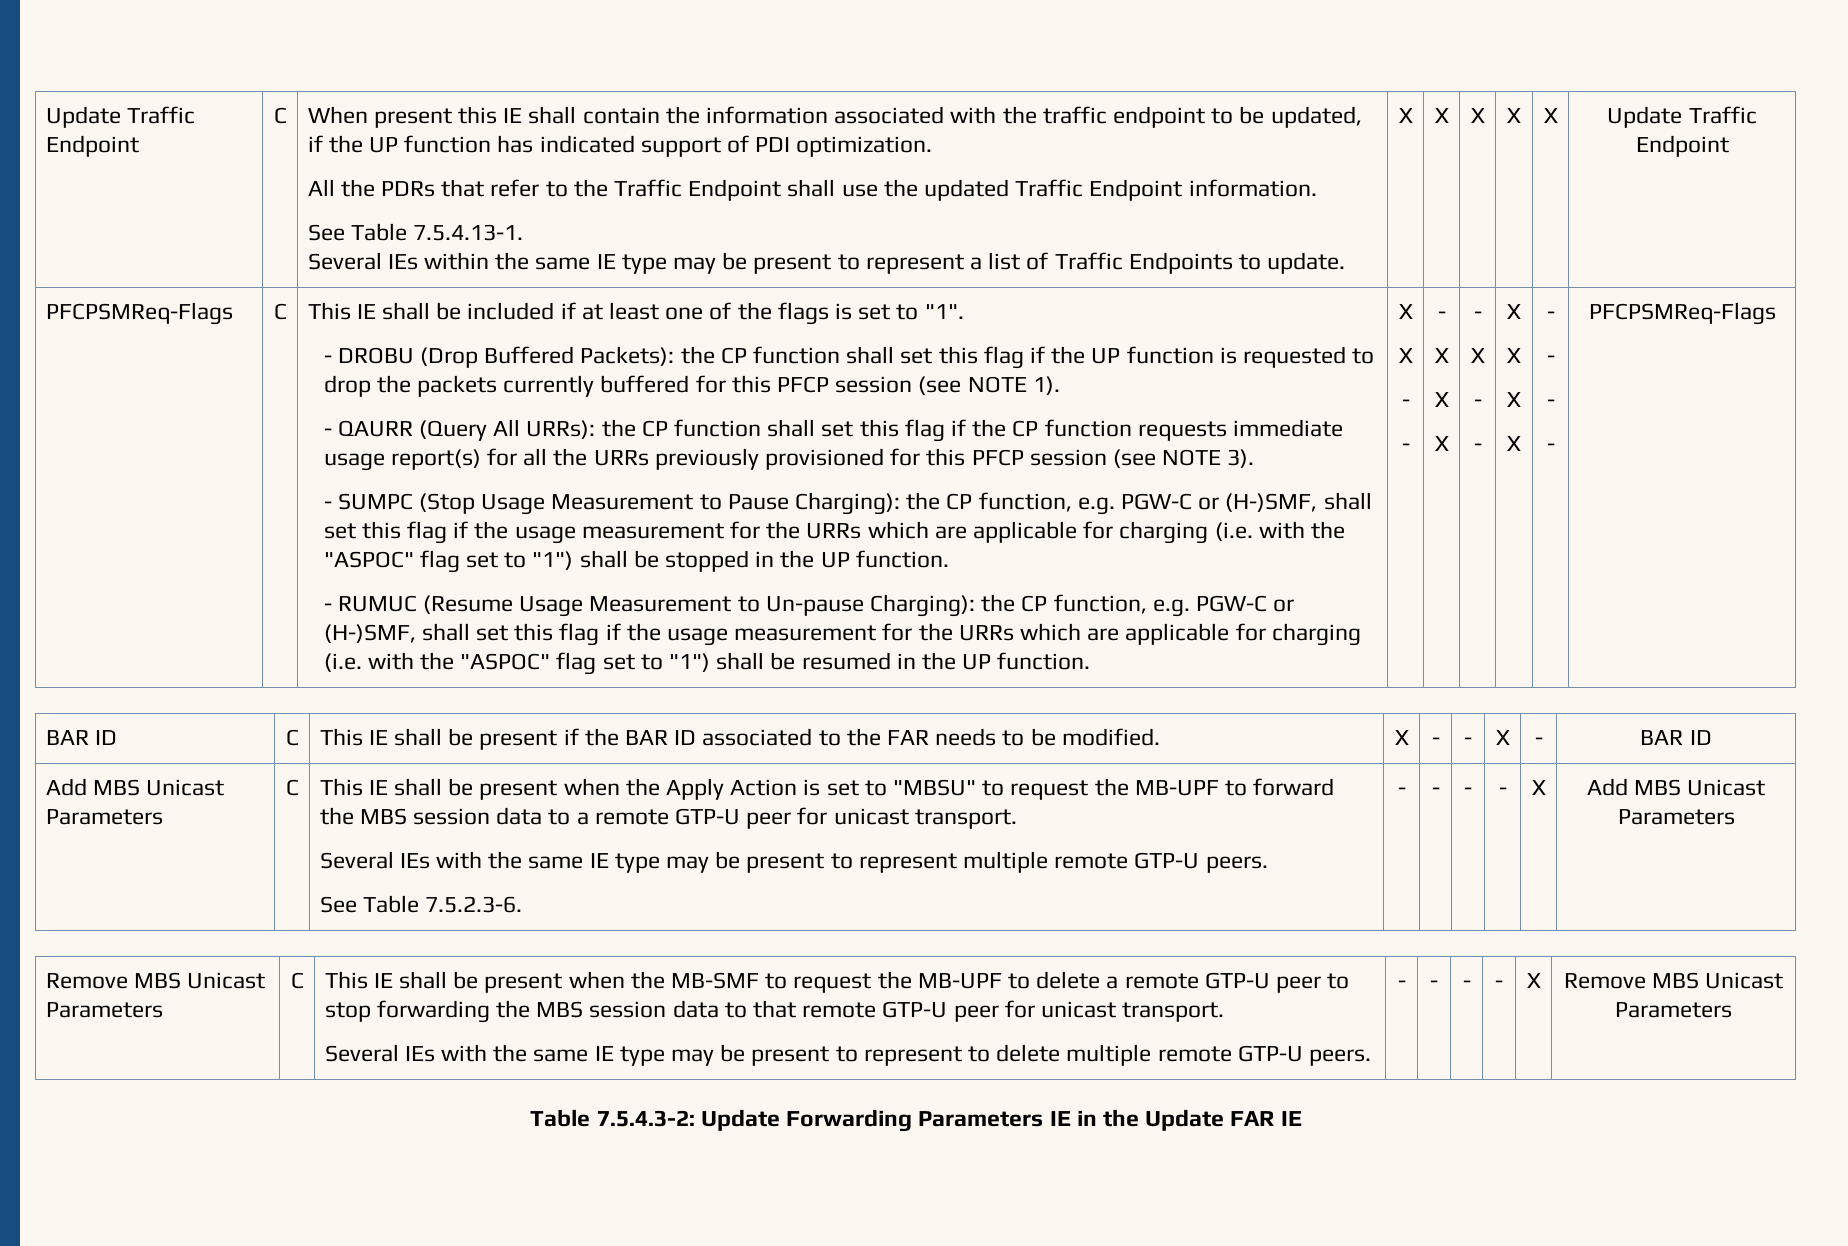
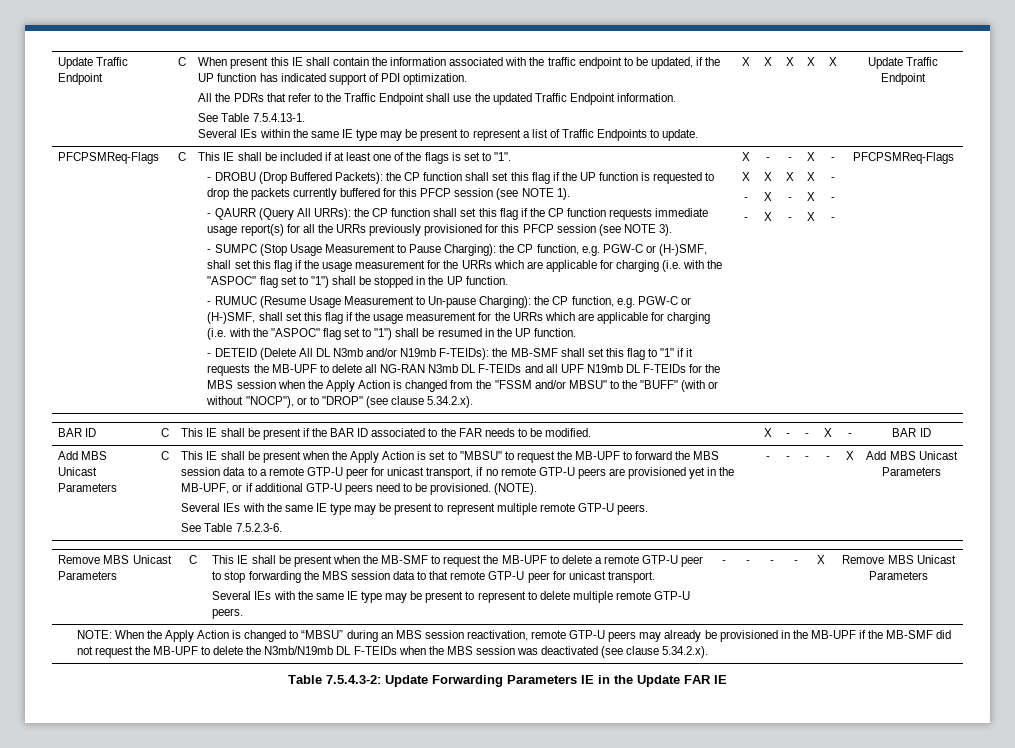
(1091, 661) none -> [207,348,694,360] [207,364,721,376] [207,380,719,392] [206,396,474,408] // - DETEID (Delete All DL N3mb and/or N19mb F-TEIDs): the MB-SMF shall set this flag to "1" if it requests the MB-UPF to delete all NG-RAN N3mb DL F-TEIDs and all UPF N19mb DL F-TEIDs for the MBS session when the Apply Action is changed from the "FSSM and/or MBSU" to the "BUFF" (with or without "NOCP"), or to "DROP" (see clause 5.34.2.x).
[914,809,1017,829] transport. -> [426,467,735,479] [181,483,538,495] transport, if no remote GTP-U peers are provisioned yet in the MB-UPF, or if additional GTP-U peers need to be provisioned. (NOTE).
(1732, 1010) none -> [76,630,952,642] [76,646,709,658] // NOTE: When the Apply Action is changed to “MBSU” during an MBS session reactivation, remote GTP-U peers may already be provisioned in the MB-UPF if the MB-SMF did not request the MB-UPF to delete the N3mb/N19mb DL F-TEIDs when the MBS session was deactivated (see clause 5.34.2.x).

